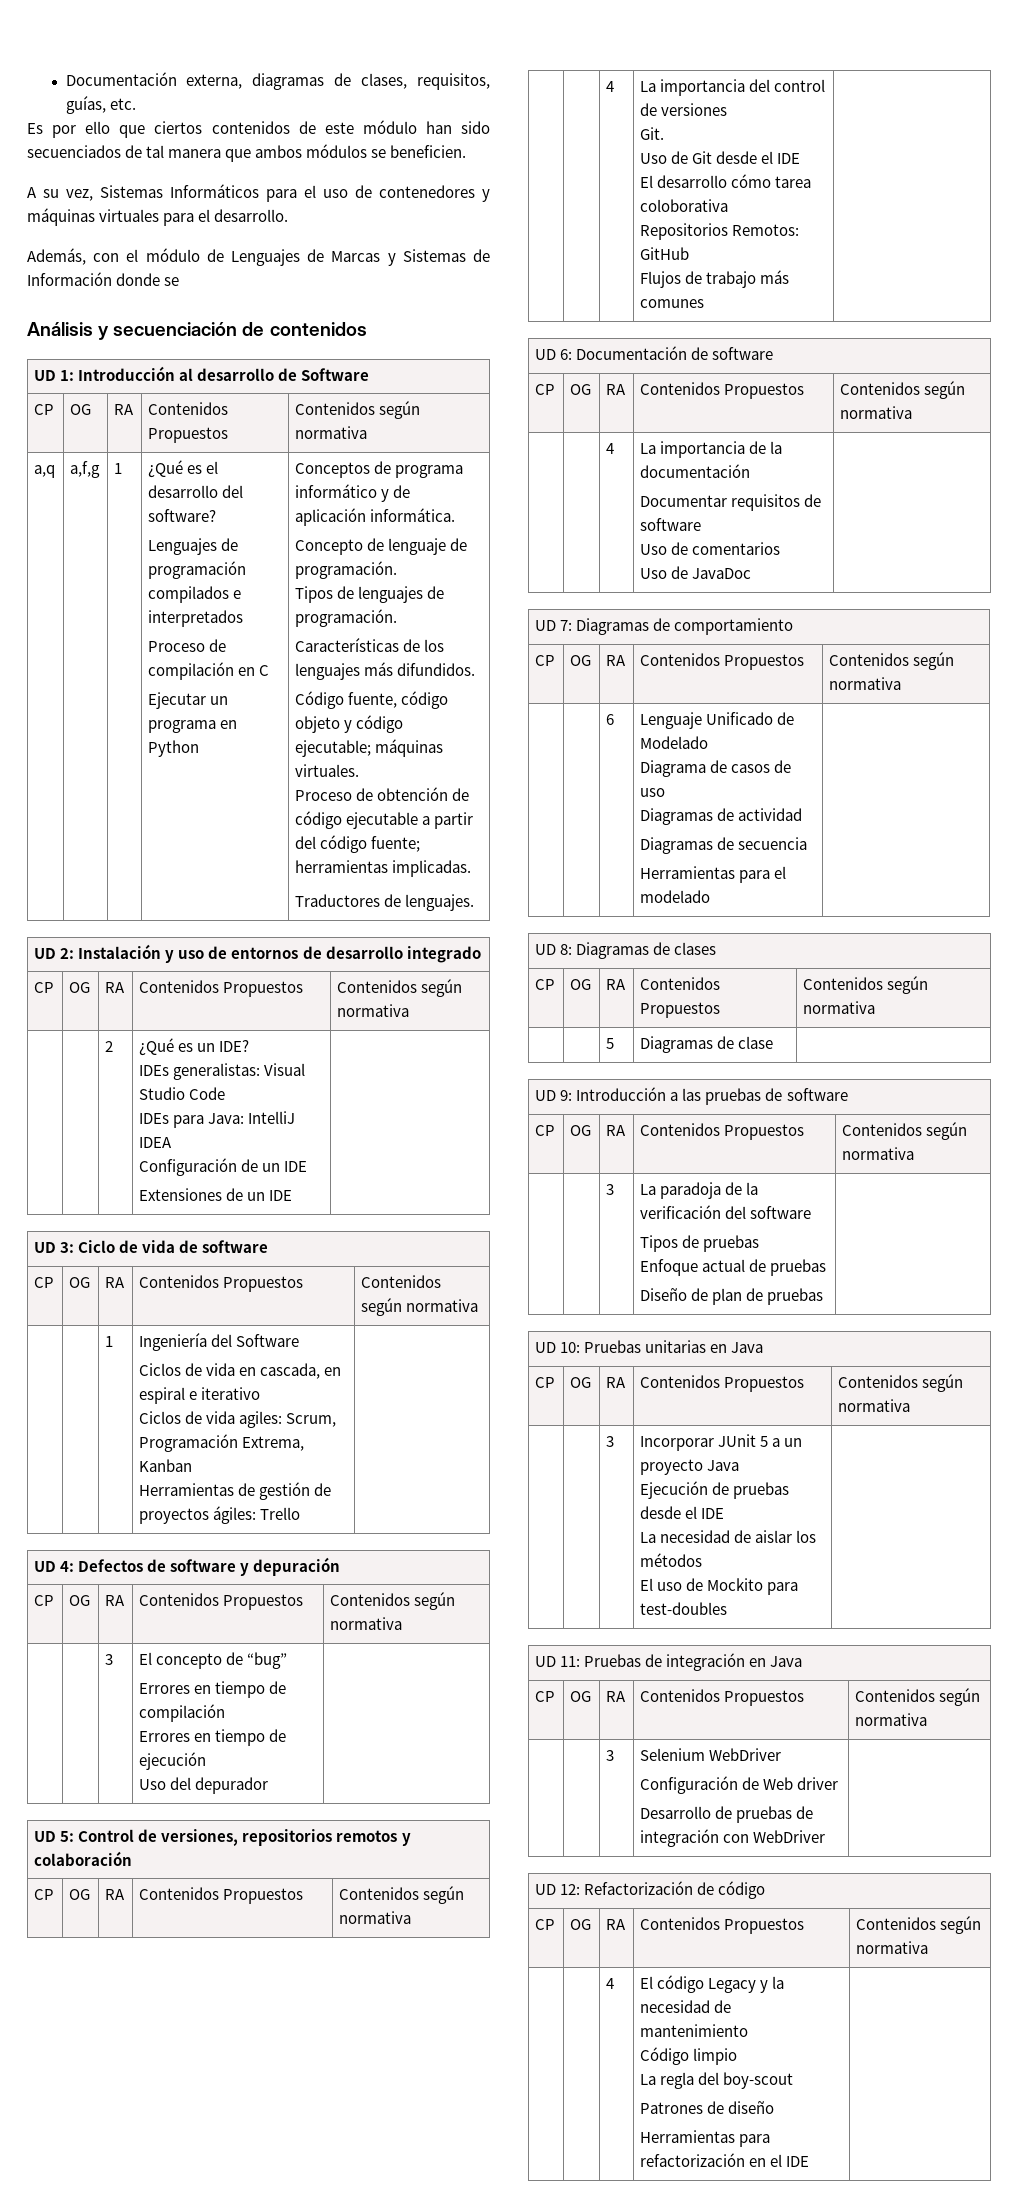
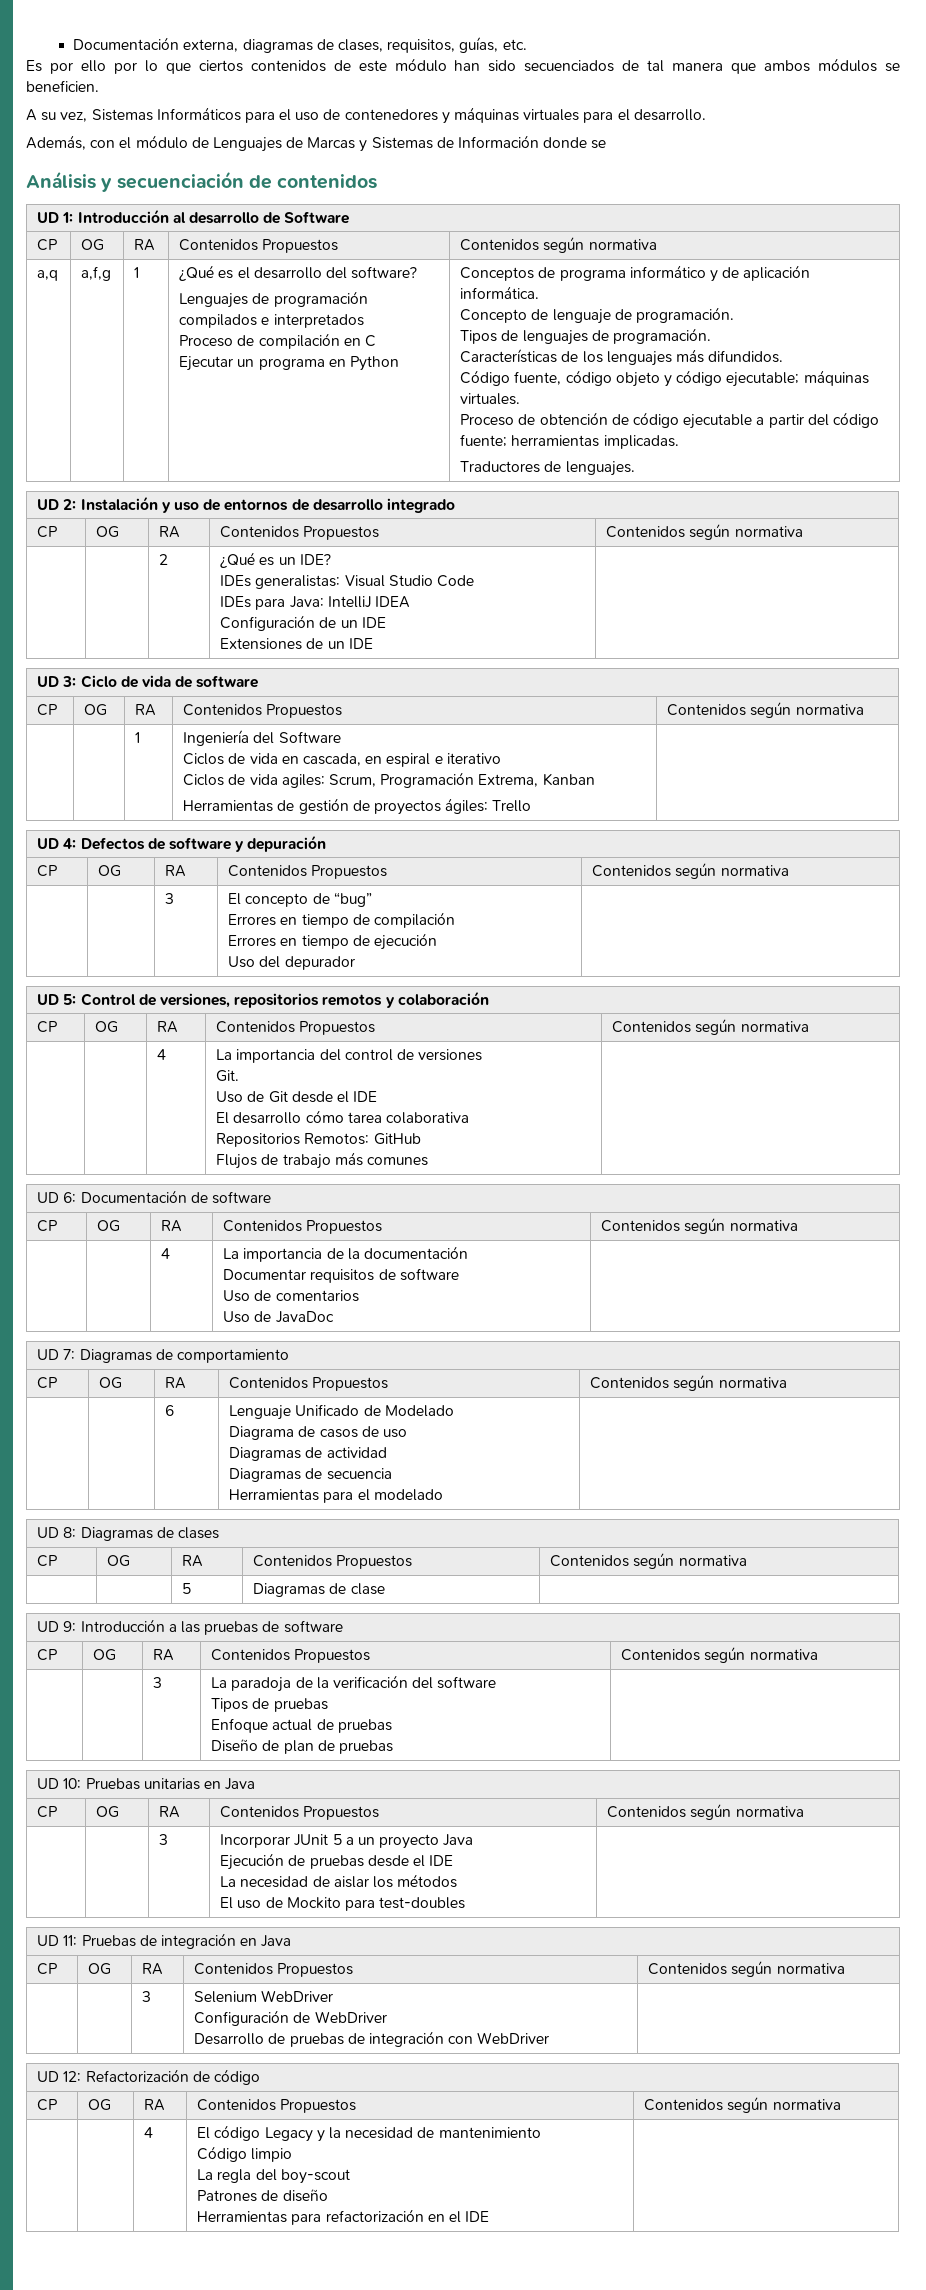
(111, 127) none -> [113,60,158,74] por lo
[640,199,729,212] coloborativa -> [385,1112,469,1124] colaborativa
[763,1777,839,1790] Web driver -> [314,2011,387,2023] WebDriver

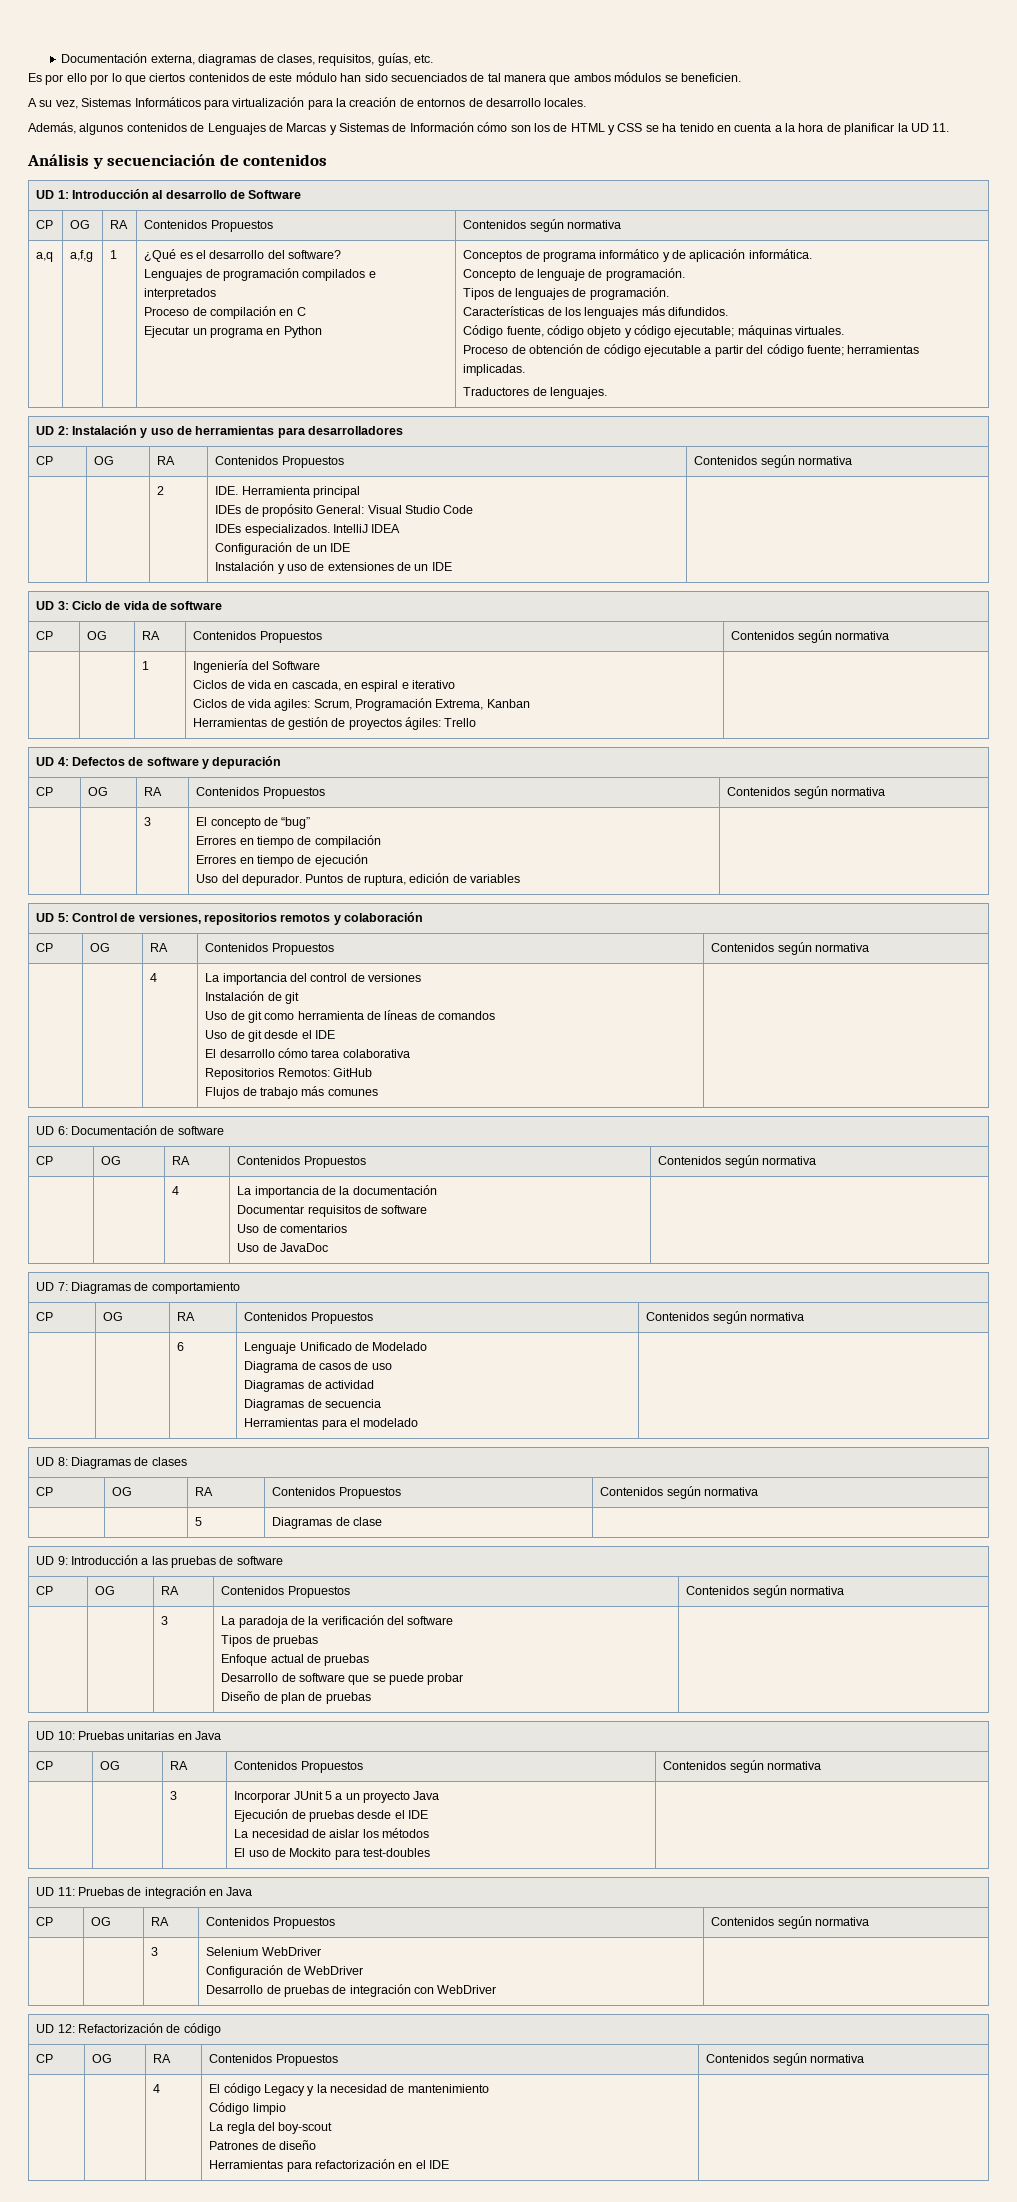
[279,107,706,124] [26,135,188,150] el uso de contenedores y máquinas virtuales para el desarrollo. // Además, con el módulo -> [232,97,587,110] [28,122,187,135] virtualización para la creación de entornos de desarrollo locales. // Además, algunos contenidos
[543,137,607,149] donde se -> [477,122,950,135] cómo son los de HTML y CSS se ha tenido en cuenta a la hora de planificar la UD 11.
[224,498,455,513] entornos de desarrollo integrado -> [195,426,404,438] herramientas para desarrolladores
[220,552,331,568] [220,575,341,589] ¿Qué es un IDE? // IDEs generalistas: -> [215,486,360,498] [215,504,365,517] IDE. Herramienta principal // IDEs de propósito General:
[255,596,324,610] para Java: -> [244,524,330,536] especializados.
[220,638,303,650] Extensiones -> [215,561,394,574] Instalación y uso de extensiones
[284,956,355,970] depurador -> [241,873,521,886] depurador. Puntos de ruptura, edición de variables
[216,1070,240,1082] [216,1091,288,1103] Git. // Uso de Git -> [205,991,299,1004] [205,1010,496,1023] [205,1030,262,1042] Instalación de git // Uso de git como herramienta de líneas de comandos // Uso de git
(392, 1726) none -> [221,1673,464,1685] // Desarrollo de software que se puede probar

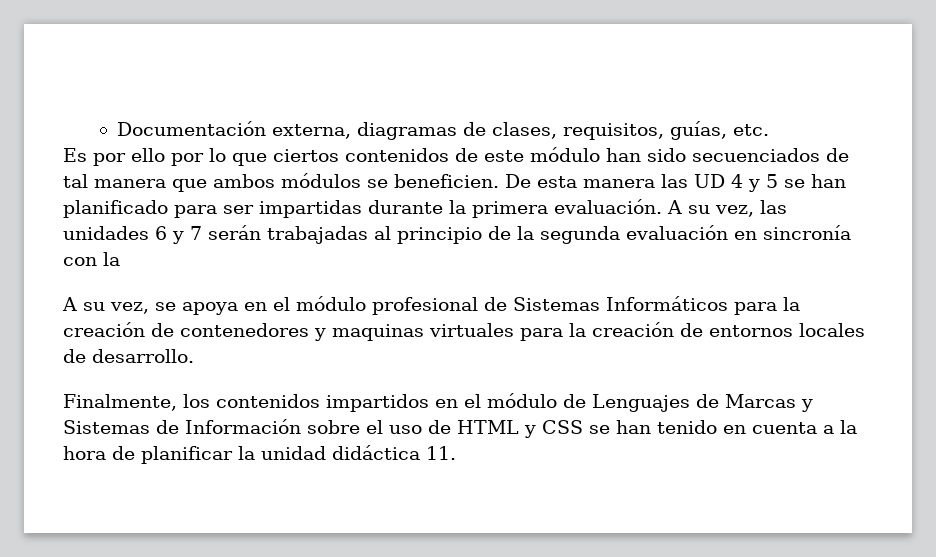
[28,97,305,110] // A su vez, Sistemas Informáticos para virtualización -> [505,174,846,192] [63,199,787,218] [63,225,851,244] [63,252,120,266] [62,296,800,315] [63,322,514,341] De esta manera las UD 4 y 5 se han planificado para ser impartidas durante la primera evaluación. A su vez, las unidades 6 y 7 serán trabajadas al principio de la segunda evaluación en sincronía con la // A su vez, se apoya en el módulo profesional de Sistemas Informáticos para la creación de contenedores y maquinas virtuales
[468,98,587,107] [28,122,187,135] de desarrollo locales. // Además, algunos contenidos -> [799,323,865,337] [63,349,194,363] [63,393,557,412] locales de desarrollo. // Finalmente, los contenidos impartidos en el módulo
[477,122,550,132] cómo son los -> [307,420,422,434] sobre el uso
[662,123,677,132] ha -> [616,420,651,434] han
[910,123,929,132] UD -> [261,445,420,460] unidad didáctica
[27,154,328,169] [36,189,302,199] [36,220,54,229] [70,220,91,229] [110,220,129,229] [144,220,273,232] [463,219,621,232] [36,252,54,262] [70,250,94,262] [110,250,118,259] [144,249,342,262] [144,268,376,281] [144,288,217,300] [144,306,306,319] [144,326,322,338] [463,249,812,262] [463,268,685,281] [463,287,669,300] [463,306,729,319] [463,325,845,338] [463,344,920,357] [463,364,526,376] [463,387,607,399] [36,425,404,438] [36,456,54,465] [94,456,115,465] [157,456,176,465] [215,456,344,468] [694,455,852,468] [157,486,165,495] [215,486,360,498] [215,504,474,517] [215,524,401,536] [215,542,351,555] [215,561,452,574] [36,601,223,610] [36,631,54,640] [87,631,108,640] [142,631,161,640] [193,631,322,643] [731,630,889,643] [142,661,150,670] [193,660,320,673] [193,680,456,692] [193,698,530,711] [193,717,477,730] [36,756,282,769] [36,787,54,796] [88,787,109,796] [144,787,163,796] [196,787,325,799] [727,786,885,799] [144,817,152,826] [196,817,311,829] [196,835,381,848] [196,854,368,867] [196,873,521,886] [36,912,424,925] [36,943,54,952] [90,943,111,952] [150,943,169,952] [205,943,334,955] [711,942,869,955] [150,973,158,982] [205,973,422,985] [205,991,299,1004] [205,1010,496,1023] [205,1030,336,1042] [205,1048,410,1058] [205,1068,372,1080] [205,1086,378,1099] [36,1125,224,1135] [36,1156,54,1165] [101,1156,122,1165] [172,1156,191,1165] [237,1156,366,1168] [658,1155,816,1168] [172,1186,180,1195] [237,1185,437,1198] [237,1205,428,1217] [237,1224,347,1233] [237,1243,328,1252] [36,1282,240,1294] [36,1312,54,1321] [103,1312,124,1321] [177,1312,196,1321] [244,1312,373,1324] [646,1311,804,1324] [177,1342,185,1351] [244,1342,428,1354] [244,1361,392,1373] [244,1380,374,1392] [244,1399,381,1411] [244,1418,419,1430] [36,1457,187,1469] [36,1487,54,1496] [112,1487,133,1496] [195,1487,214,1496] [272,1487,401,1499] [600,1486,758,1499] [195,1517,203,1526] [272,1517,382,1529] [36,1555,283,1568] [36,1586,54,1595] [95,1586,116,1595] [161,1586,180,1595] [221,1586,350,1598] [686,1585,844,1598] [161,1616,169,1625] [221,1615,454,1628] [221,1635,318,1647] [221,1654,370,1666] [221,1673,464,1685] [221,1691,371,1704] [36,1731,222,1740] [36,1761,54,1770] [100,1761,121,1770] [170,1761,189,1770] [234,1761,363,1773] [663,1760,821,1773] [170,1791,178,1800] [234,1791,440,1803] [234,1809,429,1822] [234,1828,430,1838] [234,1848,431,1860] [36,1886,253,1899] [36,1917,54,1926] [91,1917,112,1926] [151,1917,170,1926] [206,1917,335,1929] [711,1916,869,1929] [151,1947,159,1956] [206,1947,321,1956] [206,1965,363,1978] [206,1984,497,1997] [36,2023,221,2036] [36,2054,54,2063] [92,2054,113,2063] [153,2054,172,2063] [209,2054,338,2066] [706,2053,864,2066] [153,2084,161,2093] [209,2083,489,2096] [209,2102,286,2115] [209,2122,333,2134] [209,2140,316,2150] [209,2159,450,2172] // Análisis y secuenciación de contenidos // UD 1: Introducción al desarrollo de Software // CP | OG | RA | Contenidos Propuestos | Contenidos según normativa // a,q | a,f,g | 1 | ¿Qué es el desarrollo del software? // Lenguajes de programación compilados e interpretados // Proceso de compilación en C // Ejecutar un programa en Python | Conceptos de programa informático y de aplicación informática. // Concepto de lenguaje de programación. // Tipos de lenguajes de programación. // Características de los lenguajes más difundidos. // Código fuente, código objeto y código ejecutable; máquinas virtuales. // Proceso de obtención de código ejecutable a partir del código fuente; herramientas implicadas. // Traductores de lenguajes. // UD 2: Instalación y uso de herramientas para desarrolladores // CP | OG | RA | Contenidos Propuestos | Contenidos según normativa // | | 2 | IDE. Herramienta principal // IDEs de propósito General: Visual Studio Code // IDEs especializados. IntelliJ IDEA // Configuración de un IDE // Instalación y uso de extensiones de un IDE | // UD 3: Ciclo de vida de software // CP | OG | RA | Contenidos Propuestos | Contenidos según normativa // | | 1 | Ingeniería del Software // Ciclos de vida en cascada, en espiral e iterativo // Ciclos de vida agiles: Scrum, Programación Extrema, Kanban // Herramientas de gestión de proyectos ágiles: Trello | // UD 4: Defectos de software y depuración // CP | OG | RA | Contenidos Propuestos | Contenidos según normativa // | | 3 | El concepto de “bug” // Errores en tiempo de compilación // Errores en tiempo de ejecución // Uso del depurador. Puntos de ruptura, edición de variables | // UD 5: Control de versiones, repositorios remotos y colaboración // CP | OG | RA | Contenidos Propuestos | Contenidos según normativa // | | 4 | La importancia del control de versiones // Instalación de git // Uso de git como herramienta de líneas de comandos // Uso de git desde el IDE // El desarrollo cómo tarea colaborativa // Repositorios Remotos: GitHub // Flujos de trabajo más comunes | // UD 6: Documentación de software // CP | OG | RA | Contenidos Propuestos | Contenidos según normativa // | | 4 | La importancia de la documentación // Documentar requisitos de software // Uso de comentarios // Uso de JavaDoc | // UD 7: Diagramas de comportamiento // CP | OG | RA | Contenidos Propuestos | Contenidos según normativa // | | 6 | Lenguaje Unificado de Modelado // Diagrama de casos de uso // Diagramas de actividad // Diagramas de secuencia // Herramientas para el modelado | // UD 8: Diagramas de clases // CP | OG | RA | Contenidos Propuestos | Contenidos según normativa // | | 5 | Diagramas de clase | // UD 9: Introducción a las pruebas de software // CP | OG | RA | Contenidos Propuestos | Contenidos según normativa // | | 3 | La paradoja de la verificación del software // Tipos de pruebas // Enfoque actual de pruebas // Desarrollo de software que se puede probar // Diseño de plan de pruebas | // UD 10: Pruebas unitarias en Java // CP | OG | RA | Contenidos Propuestos | Contenidos según normativa // | | 3 | Incorporar JUnit 5 a un proyecto Java // Ejecución de pruebas desde el IDE // La necesidad de aislar los métodos // El uso de Mockito para test-doubles | // UD 11: Pruebas de integración en Java // CP | OG | RA | Contenidos Propuestos | Contenidos según normativa // | | 3 | Selenium WebDriver // Configuración de WebDriver // Desarrollo de pruebas de integración con WebDriver | // UD 12: Refactorización de código // CP | OG | RA | Contenidos Propuestos | Contenidos según normativa // | | 4 | El código Legacy y la necesidad de mantenimiento // Código limpio // La regla del boy-scout // Patrones de diseño // Herramientas para refactorización en el IDE | -> (456, 453) none

